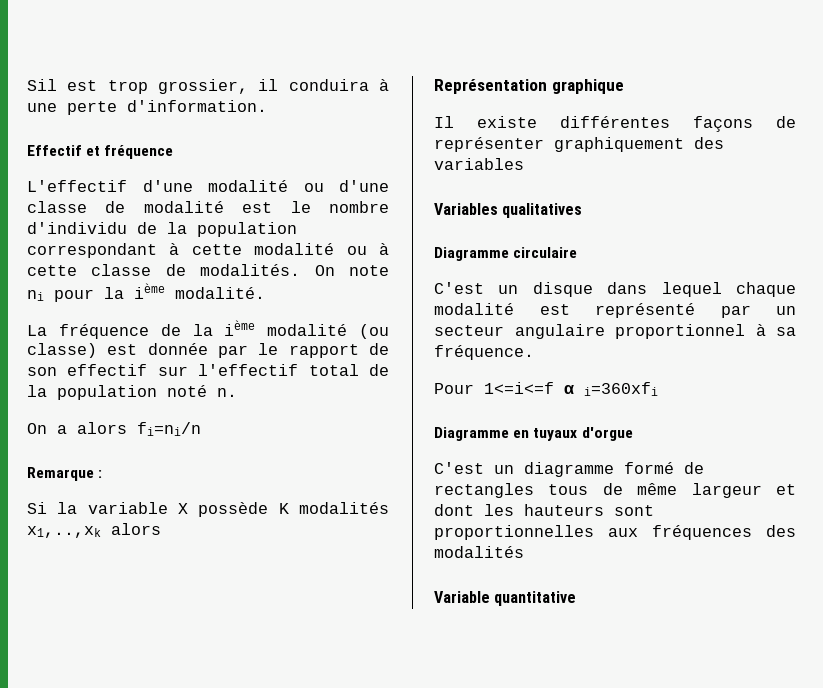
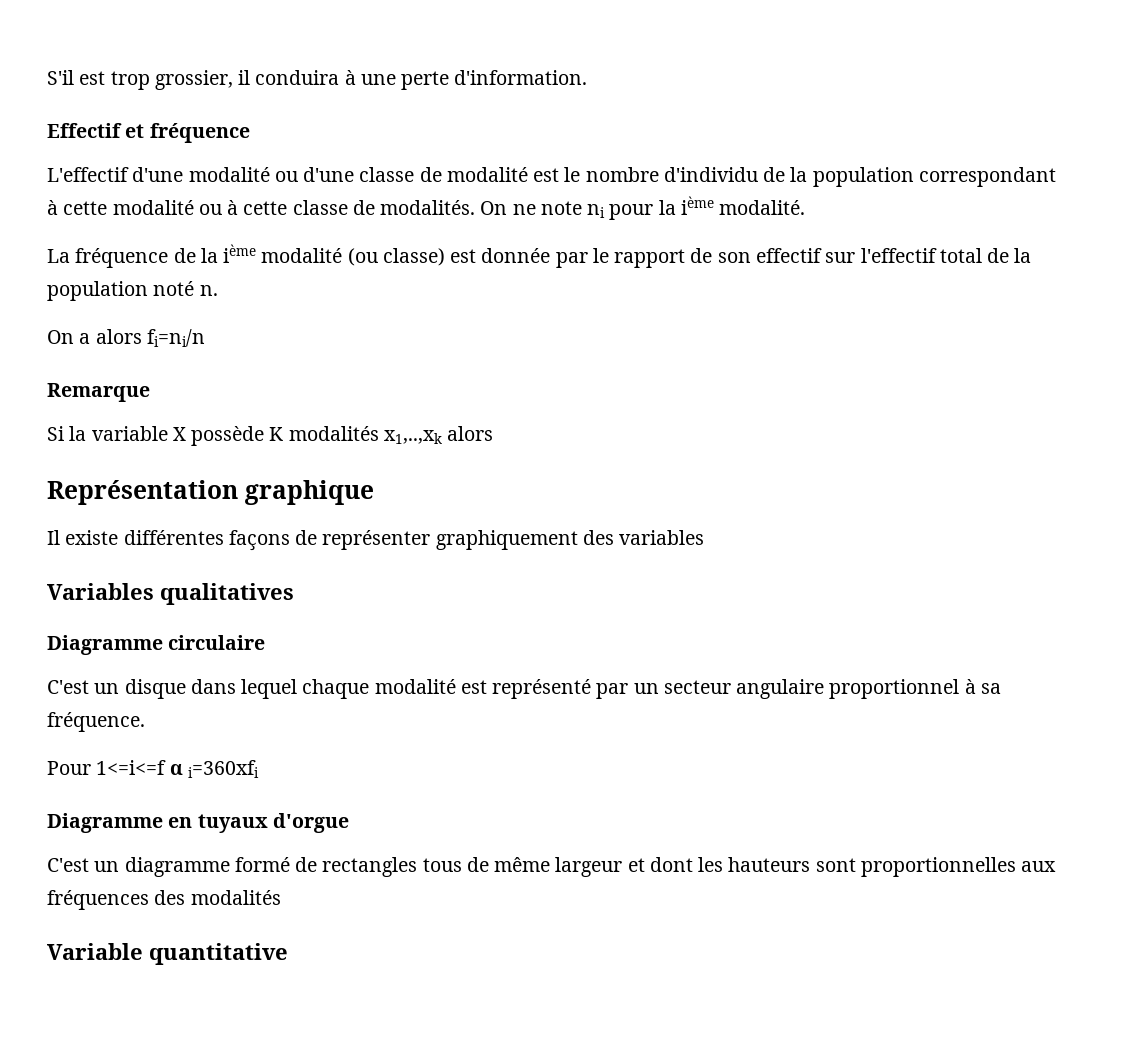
[27,79,57,91] Sil -> [47,70,74,85] S'il
(335, 270) none -> [512,204,536,215] ne
[98,470,103,478] : -> (150, 392) none

